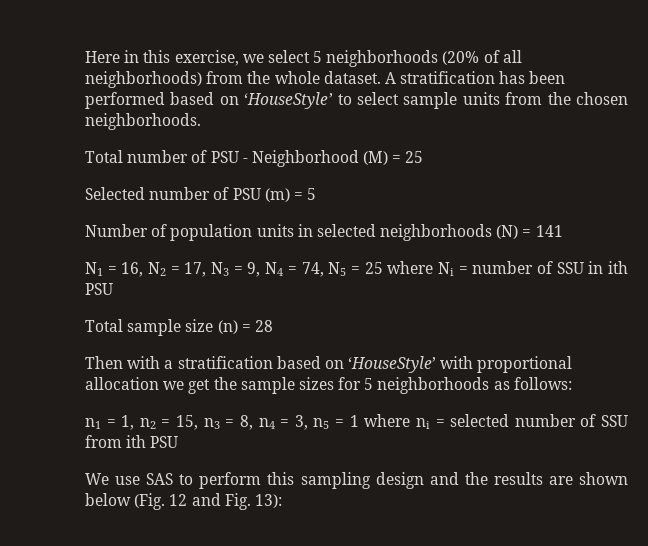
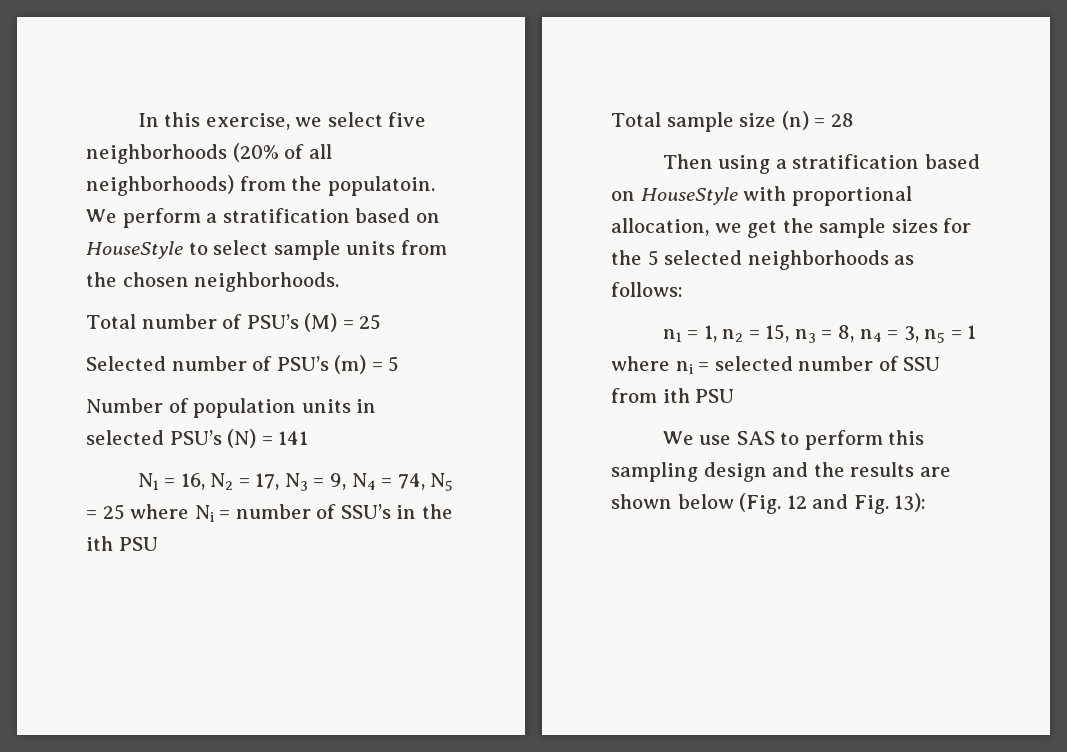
[85,50,140,63] Here in -> [137,113,159,127] In
[313,51,323,63] 5 -> [388,112,427,127] five
[274,71,566,84] [85,92,334,109] whole dataset. A stratification has been performed based on ‘HouseStyle’ -> [327,176,435,196] [86,208,440,228] [86,241,183,259] populatoin. We perform a stratification based on HouseStyle
[210,150,359,167] PSU - Neighborhood -> [246,314,299,329] PSU’s
[232,188,261,200] PSU -> [276,356,329,371] PSU’s
[380,224,493,241] neighborhoods -> [169,430,222,445] PSU’s
[556,261,604,274] SSU in -> [340,504,453,519] SSU’s in the
[127,356,437,373] with a stratification based on ‘HouseStyle’ -> [718,154,980,174] [611,187,738,205] using a stratification based on HouseStyle
[85,377,159,390] allocation -> [611,218,709,236] allocation,
[364,378,374,390] 5 -> [611,250,743,266] the 5 selected

